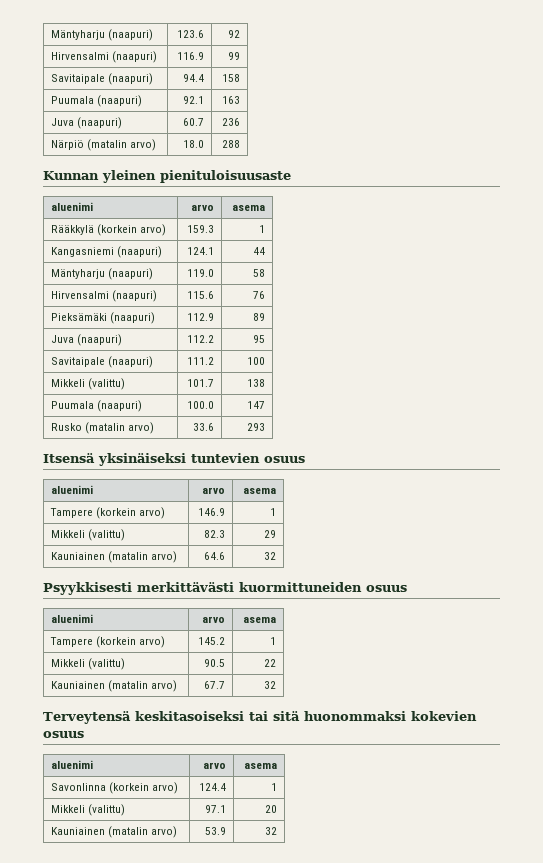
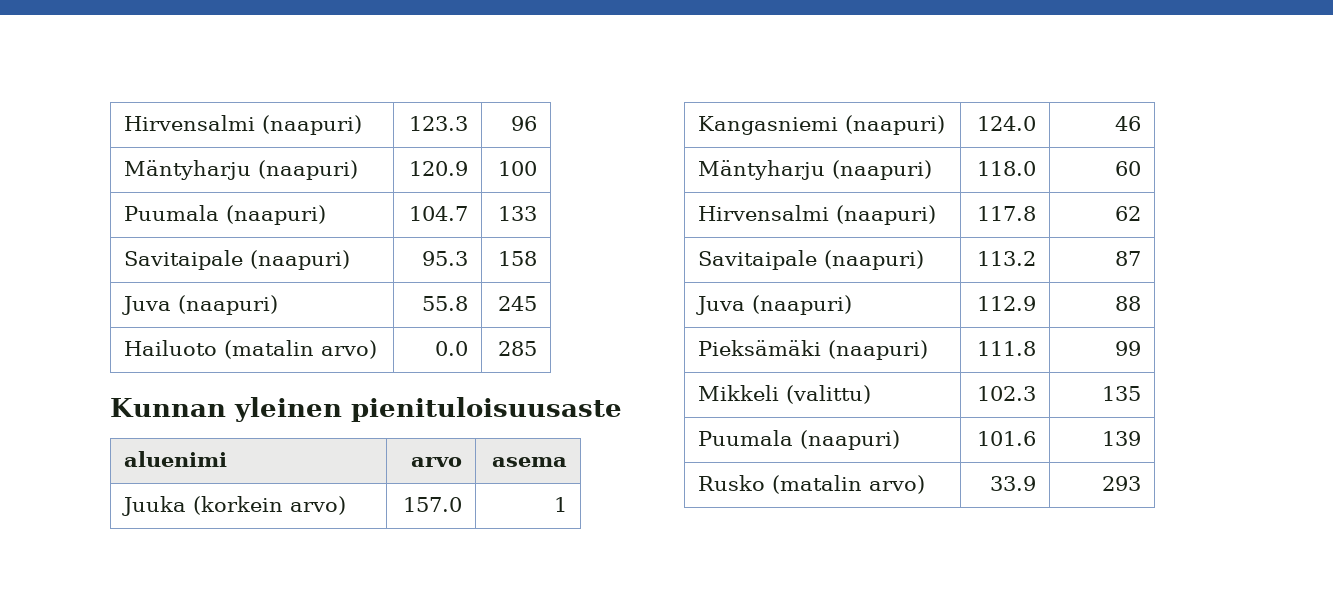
[51,29,154,41] [176,30,204,38] [227,30,240,38] [51,51,158,63] [176,52,204,60] [227,52,240,60] [51,73,154,85] [182,74,204,82] Mäntyharju (naapuri) | 123.6 | 92 // Hirvensalmi (naapuri) | 116.9 | 99 // Savitaipale (naapuri) | 94.4 -> [124,115,363,135] [408,116,468,131] [510,116,537,131] [124,160,359,180] [408,161,468,176] [497,161,537,176] [124,205,327,225] [408,206,468,221] [497,206,537,221] [124,250,351,270] [421,251,468,266] Hirvensalmi (naapuri) | 123.3 | 96 // Mäntyharju (naapuri) | 120.9 | 100 // Puumala (naapuri) | 104.7 | 133 // Savitaipale (naapuri) | 95.3
[51,95,143,107] [182,96,204,104] [221,96,240,104] [51,117,123,129] [182,118,204,126] [221,118,240,126] [51,139,157,151] [182,140,204,148] [221,140,240,148] // Puumala (naapuri) | 92.1 | 163 // Juva (naapuri) | 60.7 | 236 // Närpiö (matalin arvo) | 18.0 | 288 -> [122,295,279,315] [421,296,468,311] [497,296,537,311] [124,340,378,359] [434,341,468,356] [497,341,537,356] // Juva (naapuri) | 55.8 | 245 // Hailuoto (matalin arvo) | 0.0 | 285
[51,224,167,236] [186,225,214,233] Rääkkylä (korkein arvo) | 159.3 -> [122,496,347,516] [402,497,462,512] Juuka (korkein arvo) | 157.0
[186,247,214,255] [252,247,265,255] [51,268,154,280] [186,269,214,277] [252,269,265,277] [51,290,158,302] [186,291,214,299] [252,291,265,299] [51,312,156,324] [186,313,214,321] [252,313,265,321] [51,334,123,346] [186,335,214,343] [252,335,265,343] [51,356,154,368] [186,357,214,365] [246,357,265,365] [51,378,126,390] [186,379,214,387] [246,379,265,387] [51,400,143,412] [186,401,214,409] [246,401,265,409] 124.1 | 44 // Mäntyharju (naapuri) | 119.0 | 58 // Hirvensalmi (naapuri) | 115.6 | 76 // Pieksämäki (naapuri) | 112.9 | 89 // Juva (naapuri) | 112.2 | 95 // Savitaipale (naapuri) | 111.2 | 100 // Mikkeli (valittu) | 101.7 | 138 // Puumala (naapuri) | 100.0 | 147 -> [976,116,1036,131] [1114,116,1141,131] [698,160,933,180] [976,161,1036,176] [1114,161,1141,176] [698,205,937,225] [976,206,1036,221] [1114,206,1141,221] [698,250,925,270] [976,251,1036,266] [1114,251,1141,266] [696,295,853,315] [976,296,1036,311] [1114,296,1141,311] [698,340,929,360] [976,341,1036,356] [1114,341,1141,356] [698,385,872,404] [976,386,1036,401] [1101,386,1141,401] [698,430,901,450] [976,431,1036,446] [1101,431,1141,446] 124.0 | 46 // Mäntyharju (naapuri) | 118.0 | 60 // Hirvensalmi (naapuri) | 117.8 | 62 // Savitaipale (naapuri) | 113.2 | 87 // Juva (naapuri) | 112.9 | 88 // Pieksämäki (naapuri) | 111.8 | 99 // Mikkeli (valittu) | 102.3 | 135 // Puumala (naapuri) | 101.6 | 139
[192,423,214,431] 33.6 -> [989,476,1036,491] 33.9
[43,453,305,466] [51,485,94,494] [201,487,225,494] [242,488,276,494] [50,507,166,519] [197,508,225,516] [269,508,276,516] [51,529,126,541] [203,530,225,538] [263,530,276,538] [51,551,178,563] [203,552,225,560] [263,552,276,560] [43,582,407,595] [51,614,94,623] [201,616,225,623] [242,617,276,623] [50,636,166,648] [197,637,225,645] [269,637,276,645] [51,658,126,670] [203,659,225,667] [263,659,276,667] [51,680,178,692] [203,681,225,689] [263,681,276,689] [43,711,477,724] [43,731,84,738] [51,760,94,769] [202,762,226,769] [243,763,277,769] [51,782,179,794] [198,783,226,791] [270,783,277,791] [51,804,126,816] [204,805,226,813] [264,805,277,813] [51,826,178,838] [204,827,226,835] [264,827,277,835] // Itsensä yksinäiseksi tuntevien osuus // aluenimi | arvo | asema // Tampere (korkein arvo) | 146.9 | 1 // Mikkeli (valittu) | 82.3 | 29 // Kauniainen (matalin arvo) | 64.6 | 32 // Psyykkisesti merkittävästi kuormittuneiden osuus // aluenimi | arvo | asema // Tampere (korkein arvo) | 145.2 | 1 // Mikkeli (valittu) | 90.5 | 22 // Kauniainen (matalin arvo) | 67.7 | 32 // Terveytensä keskitasoiseksi tai sitä huonommaksi kokevien osuus // aluenimi | arvo | asema // Savonlinna (korkein arvo) | 124.4 | 1 // Mikkeli (valittu) | 97.1 | 20 // Kauniainen (matalin arvo) | 53.9 | 32 -> (1141, 483) none

